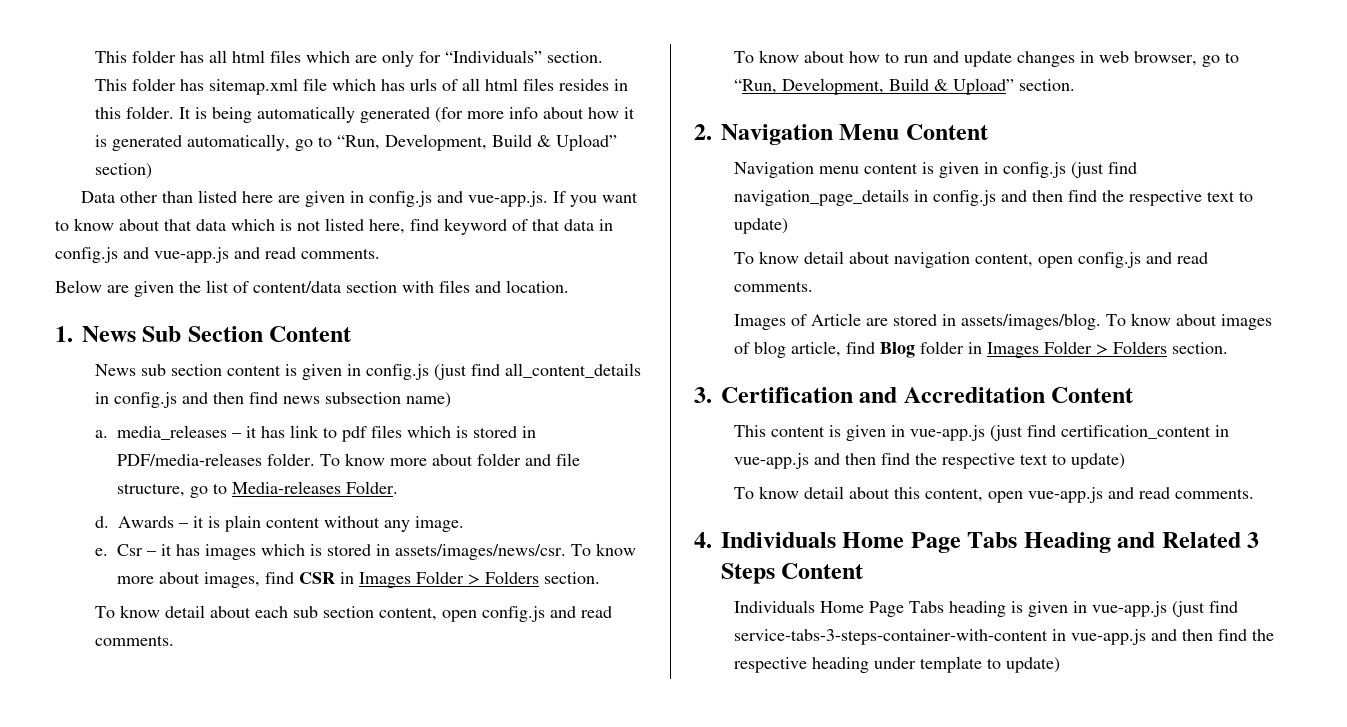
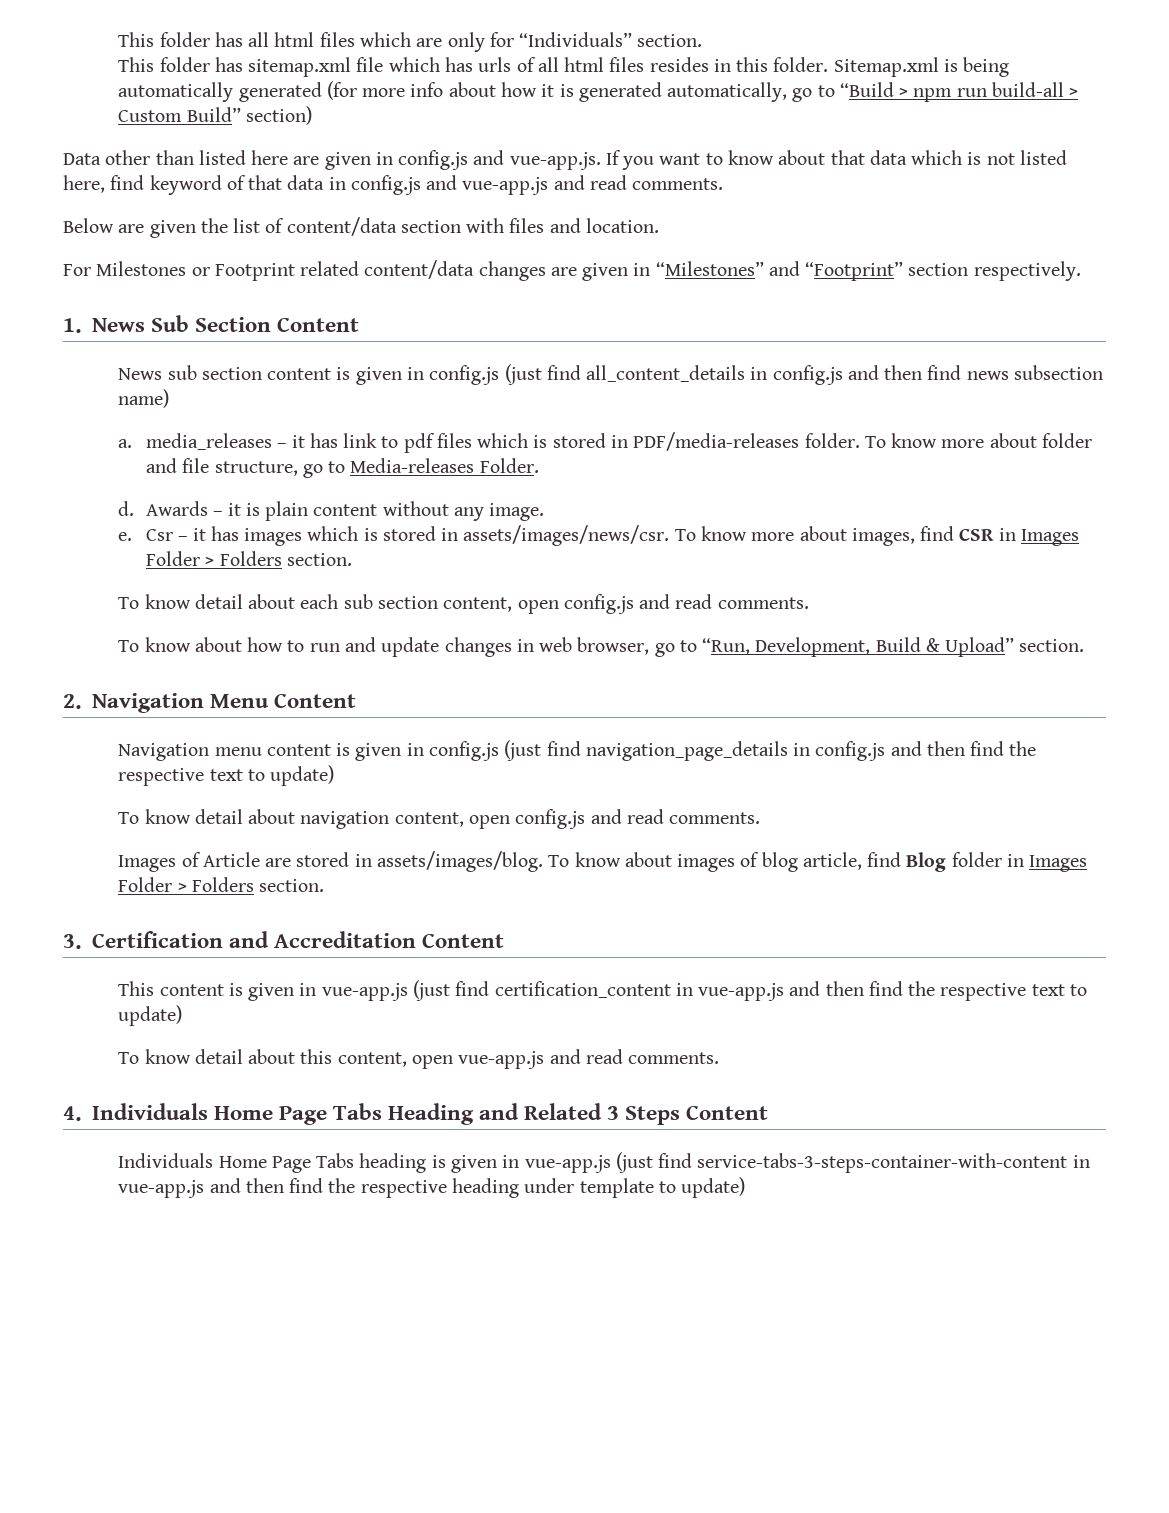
[178,107,191,119] It -> [833,57,939,77] Sitemap.xml
[336,134,617,151] “Run, Development, Build & Upload” -> [839,82,1079,102] [118,107,241,122] “Build > npm run build-all > Custom Build”
(569, 286) none -> [63,260,1081,281] // For Milestones or Footprint related content/data changes are given in “Milestones” and “Footprint” section respectively.

